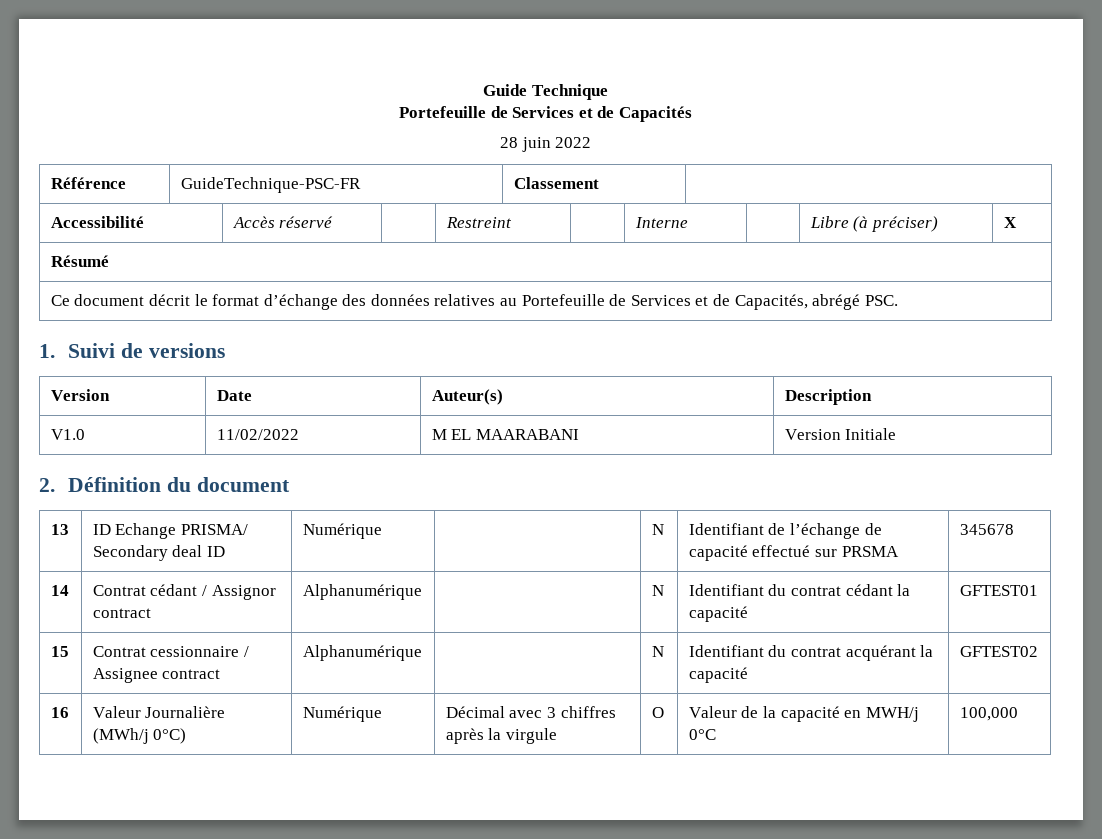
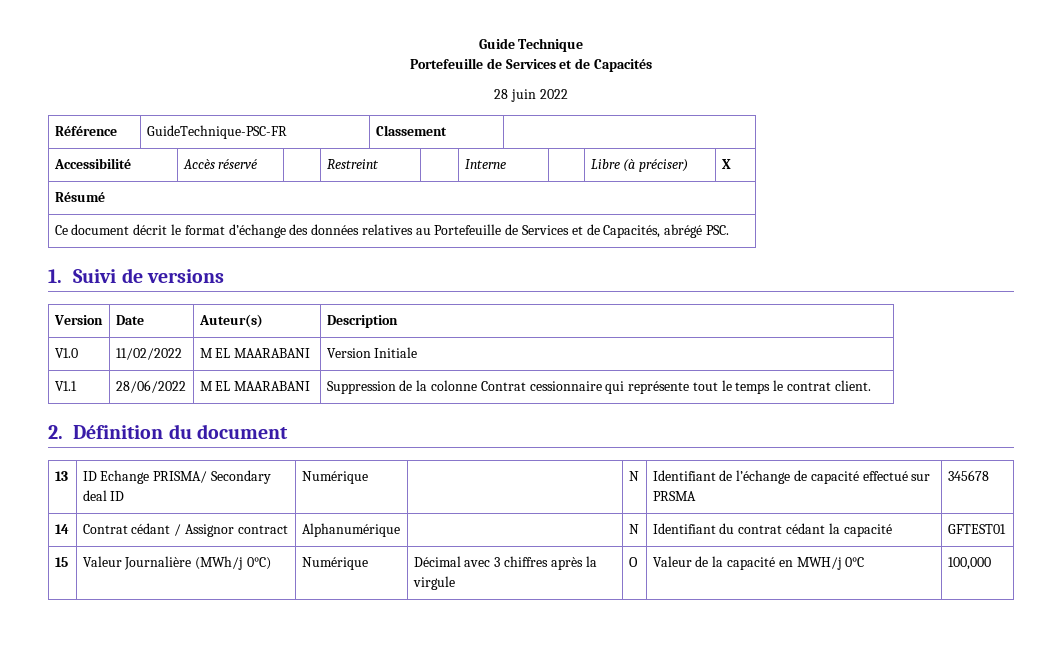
(897, 434) none -> [54,381,77,391] [115,380,186,393] [199,381,311,391] [326,380,871,394] // V1.1 | 28/06/2022 | M EL MAARABANI | Suppression de la colonne Contrat cessionnaire qui représente tout le temps le contrat client.
[92,646,249,657] [92,668,221,683] [302,645,422,661] [651,646,664,657] [688,645,934,661] [688,667,748,683] [959,646,1038,657] [50,707,69,718] | Contrat cessionnaire / Assignee contract | Alphanumérique | | N | Identifiant du contrat acquérant la capacité | GFTEST02 // 16 -> (68, 562) none

